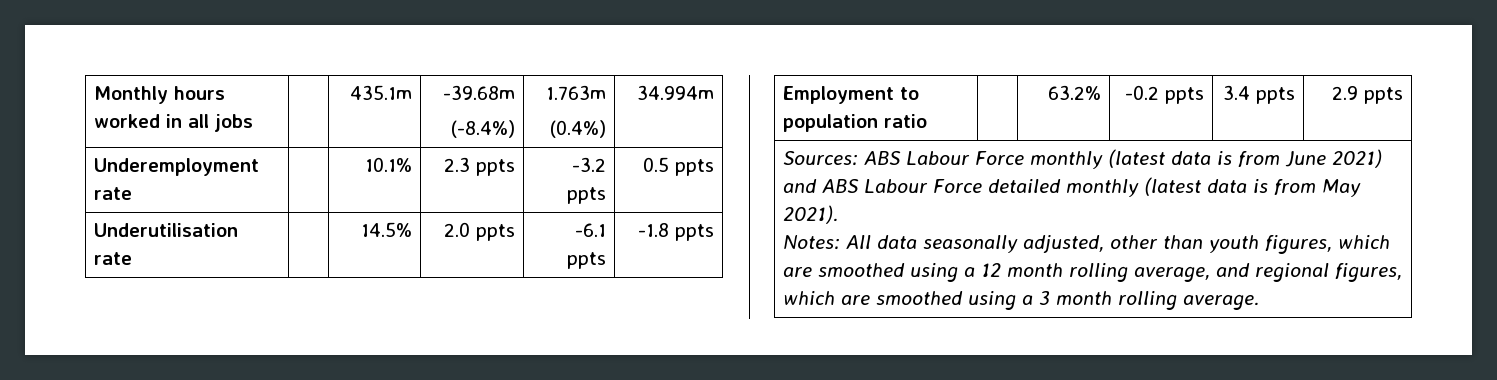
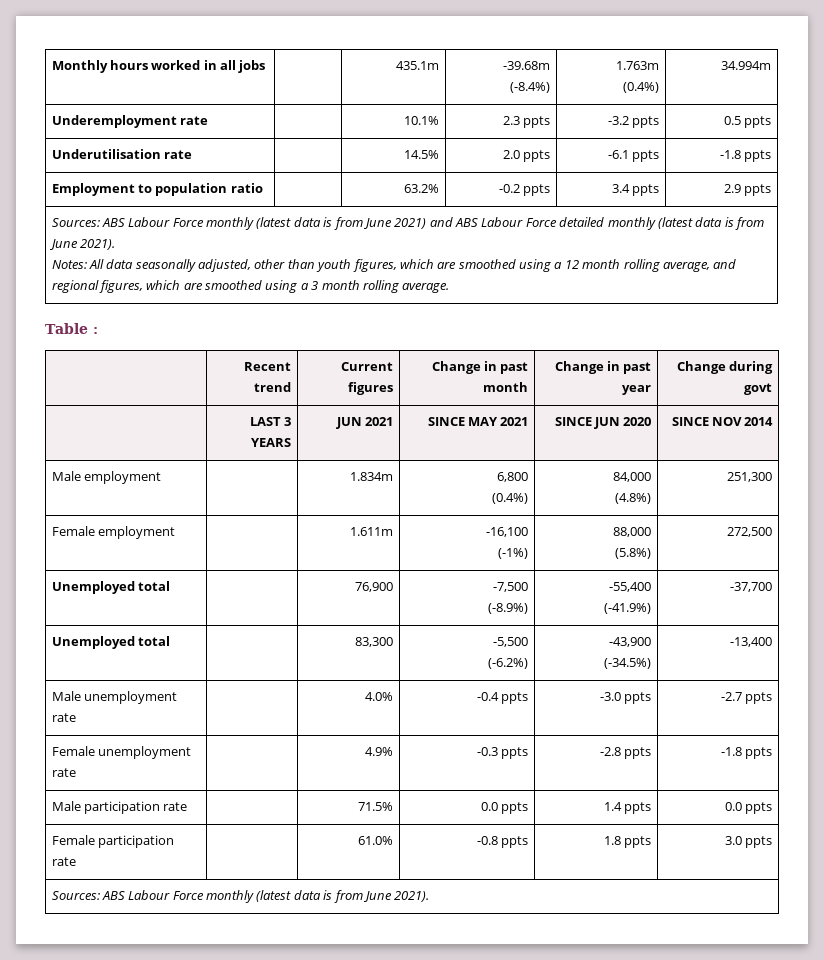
[1322,179,1362,197] May -> [48,239,78,250] June
(1260, 302) none -> [45,323,98,334] [244,362,292,371] [254,382,292,392] [341,362,394,371] [348,382,394,395] [431,361,529,374] [483,382,529,392] [554,361,652,374] [622,385,652,395] [677,361,774,374] [744,383,773,395] [250,417,292,426] [251,438,292,447] [336,417,394,429] [427,417,529,426] [554,417,652,429] [671,417,774,426] [51,471,161,484] [350,472,394,481] [497,472,529,482] [492,493,529,504] [613,472,652,482] [615,493,652,504] [727,472,773,482] [51,526,175,539] [350,527,394,536] [486,527,529,537] [498,548,529,559] [613,527,652,537] [615,548,652,559] [727,527,773,537] [51,581,170,594] [355,582,394,592] [493,582,529,592] [488,603,529,614] [609,582,652,592] [604,603,652,614] [730,582,773,592] [51,636,170,649] [355,637,394,647] [493,637,529,647] [488,658,529,669] [609,637,652,647] [604,658,652,669] [730,637,773,647] [51,691,177,704] [51,713,76,722] [365,692,394,701] [477,692,529,704] [600,692,652,704] [721,692,773,704] [51,746,191,759] [51,768,76,777] [365,747,394,756] [477,747,529,759] [600,747,652,759] [721,747,773,759] [51,801,188,814] [358,802,394,811] [481,802,529,814] [604,802,652,814] [725,802,773,814] [51,835,174,848] [51,857,76,866] [358,836,394,845] [477,836,529,848] [604,836,652,848] [725,836,773,848] [51,890,430,903] // Table : // | Recent trend | Current figures | Change in past month | Change in past year | Change during govt // | LAST 3 YEARS | JUN 2021 | SINCE MAY 2021 | SINCE JUN 2020 | SINCE NOV 2014 // Male employment | | 1.834m | 6,800 // (0.4%) | 84,000 // (4.8%) | 251,300 // Female employment | | 1.611m | -16,100 // (-1%) | 88,000 // (5.8%) | 272,500 // Unemployed total | | 76,900 | -7,500 // (-8.9%) | -55,400 // (-41.9%) | -37,700 // Unemployed total | | 83,300 | -5,500 // (-6.2%) | -43,900 // (-34.5%) | -13,400 // Male unemployment rate | | 4.0% | -0.4 ppts | -3.0 ppts | -2.7 ppts // Female unemployment rate | | 4.9% | -0.3 ppts | -2.8 ppts | -1.8 ppts // Male participation rate | | 71.5% | 0.0 ppts | 1.4 ppts | 0.0 ppts // Female participation rate | | 61.0% | -0.8 ppts | 1.8 ppts | 3.0 ppts // Sources: ABS Labour Force monthly (latest data is from June 2021).

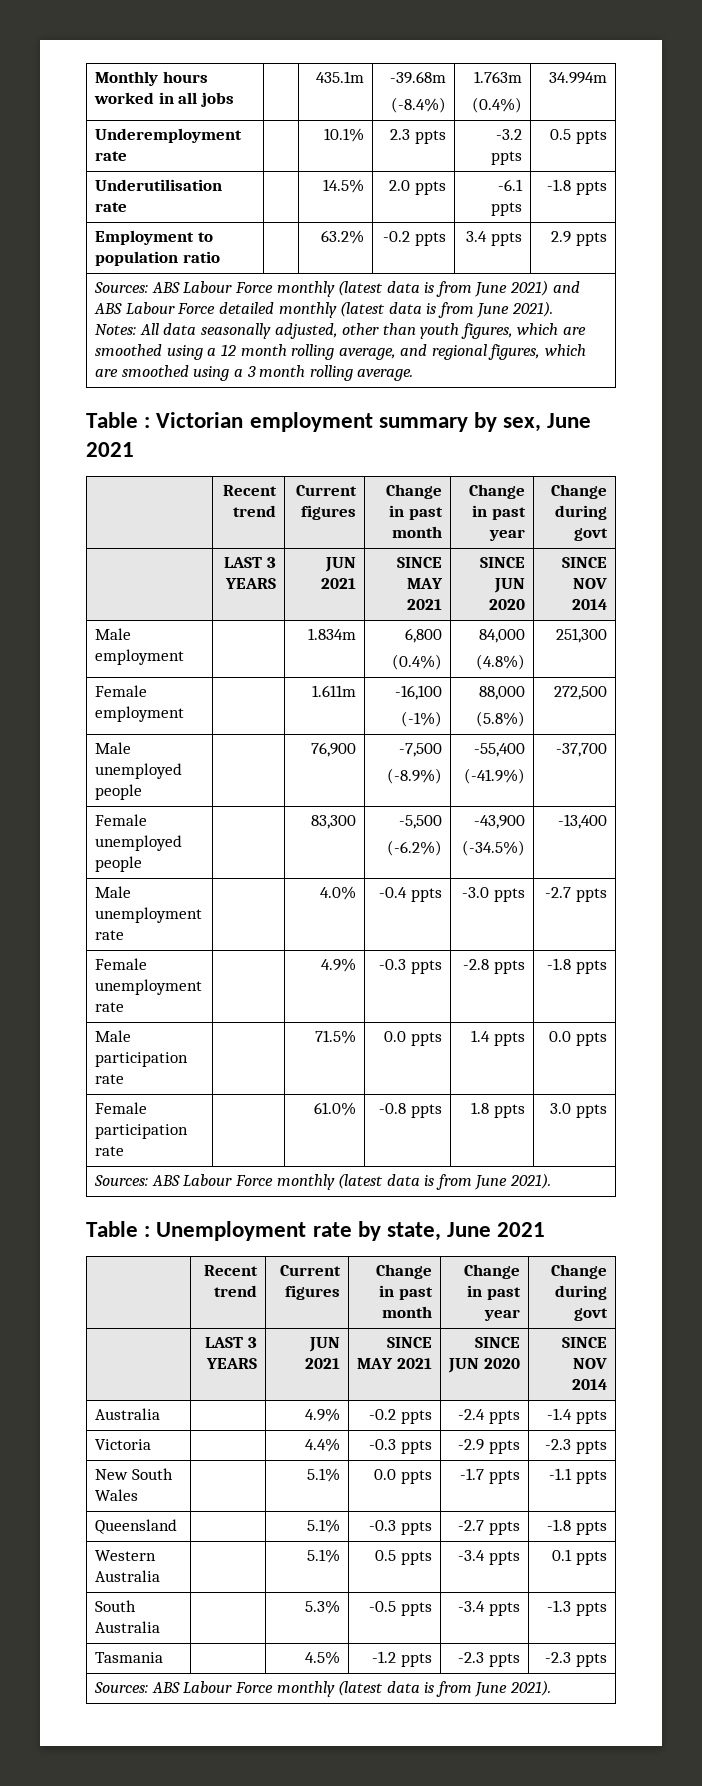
(98, 330) none -> [156,412,592,432] [86,442,134,457] Victorian employment summary by sex, June 2021
[51,581,170,594] Unemployed total -> [95,742,132,754] [95,763,183,779] [95,784,143,800] Male unemployed people
[51,636,170,649] Unemployed total -> [95,814,148,826] [95,835,183,851] [95,856,143,872] Female unemployed people
(430, 896) none -> [86,1221,546,1241] [203,1265,258,1276] [213,1285,257,1297] [279,1265,341,1276] [284,1285,340,1300] [375,1264,432,1279] [379,1285,433,1300] [381,1306,432,1318] [463,1264,520,1279] [467,1285,521,1300] [483,1309,520,1321] [550,1264,607,1279] [554,1285,607,1300] [573,1308,608,1321] [205,1337,257,1348] [205,1358,257,1369] [308,1337,340,1352] [304,1358,340,1369] [386,1337,432,1348] [357,1358,432,1369] [474,1337,520,1348] [448,1358,520,1373] [561,1337,607,1348] [572,1358,607,1369] [571,1379,607,1390] [95,1408,161,1420] [304,1408,340,1422] [369,1409,432,1424] [458,1409,520,1424] [547,1408,607,1424] [95,1439,152,1450] [304,1438,340,1452] [369,1439,432,1454] [458,1439,520,1454] [545,1439,607,1454] [95,1468,173,1480] [95,1489,139,1501] [306,1468,340,1482] [374,1469,432,1484] [460,1468,520,1484] [549,1468,607,1484] [95,1519,178,1534] [306,1519,340,1533] [369,1520,432,1535] [458,1520,520,1535] [547,1519,607,1535] [95,1550,157,1561] [95,1570,161,1582] [306,1549,340,1563] [375,1550,432,1565] [458,1550,520,1565] [552,1549,607,1565] [95,1600,137,1612] [95,1621,161,1633] [304,1600,340,1614] [369,1601,432,1616] [458,1601,520,1616] [547,1600,607,1616] [95,1652,164,1663] [304,1651,340,1665] [372,1651,432,1667] [458,1652,520,1667] [545,1652,607,1667] [94,1680,552,1697] // Table : Unemployment rate by state, June 2021 // | Recent trend | Current figures | Change in past month | Change in past year | Change during govt // | LAST 3 YEARS | JUN 2021 | SINCE MAY 2021 | SINCE JUN 2020 | SINCE NOV 2014 // Australia | | 4.9% | -0.2 ppts | -2.4 ppts | -1.4 ppts // Victoria | | 4.4% | -0.3 ppts | -2.9 ppts | -2.3 ppts // New South Wales | | 5.1% | 0.0 ppts | -1.7 ppts | -1.1 ppts // Queensland | | 5.1% | -0.3 ppts | -2.7 ppts | -1.8 ppts // Western Australia | | 5.1% | 0.5 ppts | -3.4 ppts | 0.1 ppts // South Australia | | 5.3% | -0.5 ppts | -3.4 ppts | -1.3 ppts // Tasmania | | 4.5% | -1.2 ppts | -2.3 ppts | -2.3 ppts // Sources: ABS Labour Force monthly (latest data is from June 2021).

